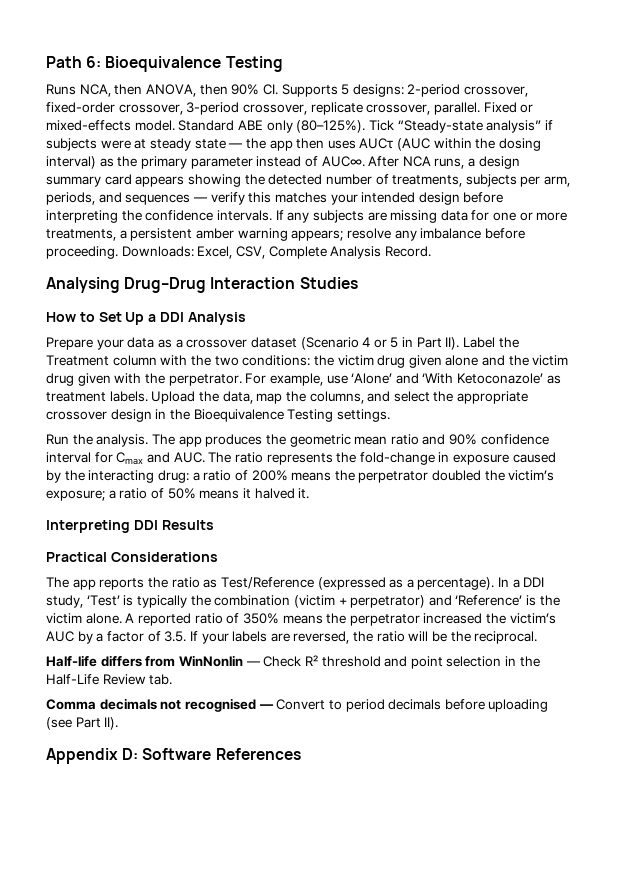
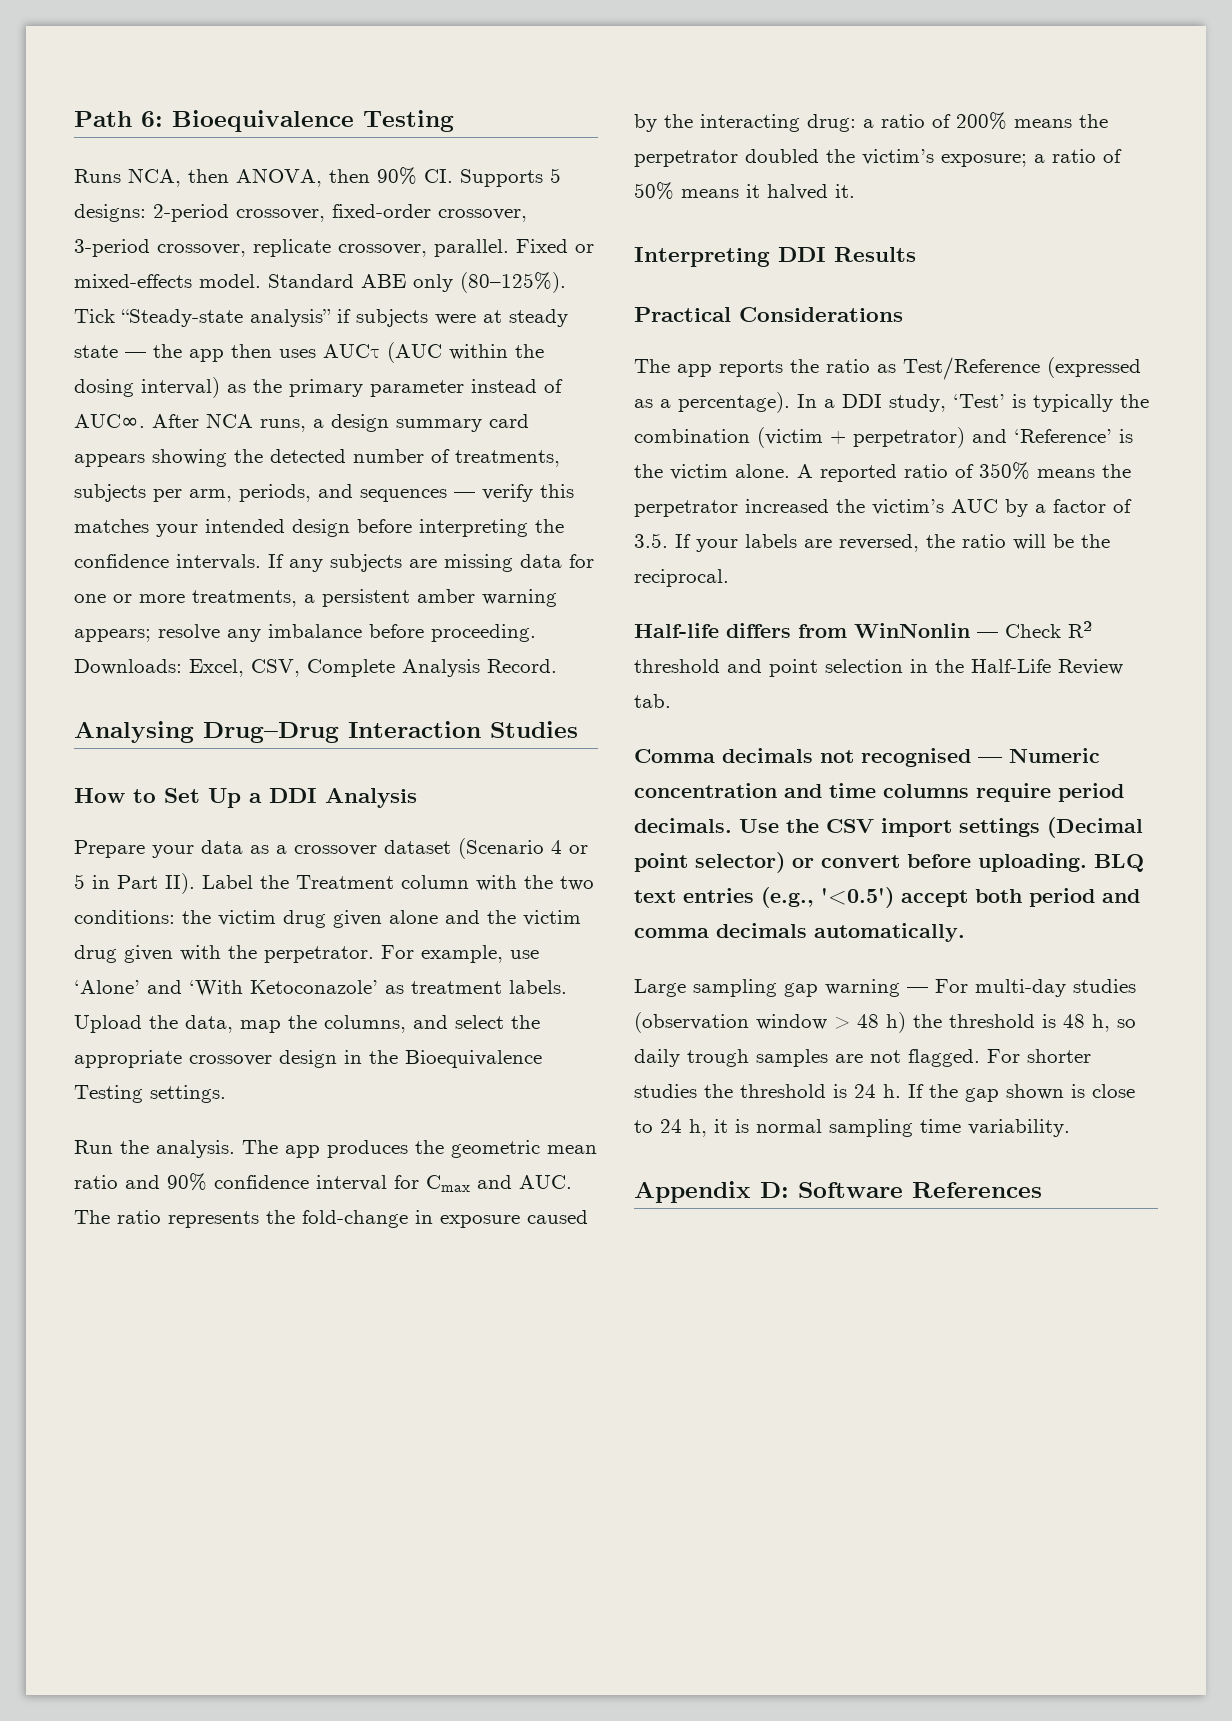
[276,699,549,712] [46,717,119,730] Convert to period decimals before uploading (see Part II). -> [1009,748,1100,763] [634,783,1124,802] [634,817,1143,838] [634,852,1144,873] [634,887,1140,908] [634,923,965,942] [634,979,1136,997] [634,1012,1136,1033] [634,1049,1091,1067] [634,1084,1135,1102] [634,1119,1070,1137] Numeric concentration and time columns require period decimals. Use the CSV import settings (Decimal point selector) or convert before uploading. BLQ text entries (e.g., '<0.5') accept both period and comma decimals automatically. // Large sampling gap warning — For multi-day studies (observation window > 48 h) the threshold is 48 h, so daily trough samples are not flagged. For shorter studies the threshold is 24 h. If the gap shown is close to 24 h, it is normal sampling time variability.

